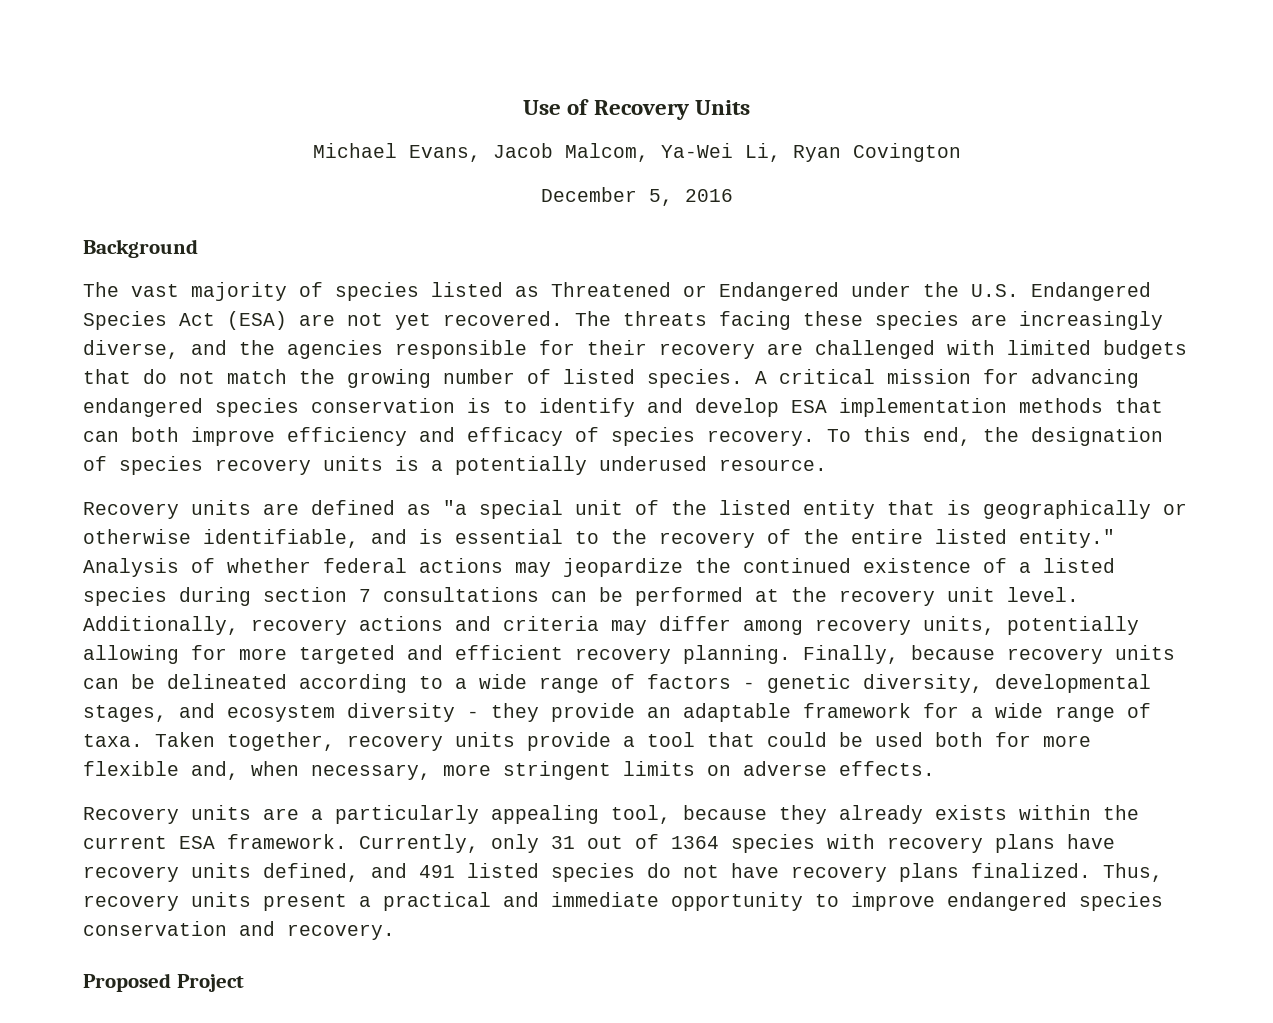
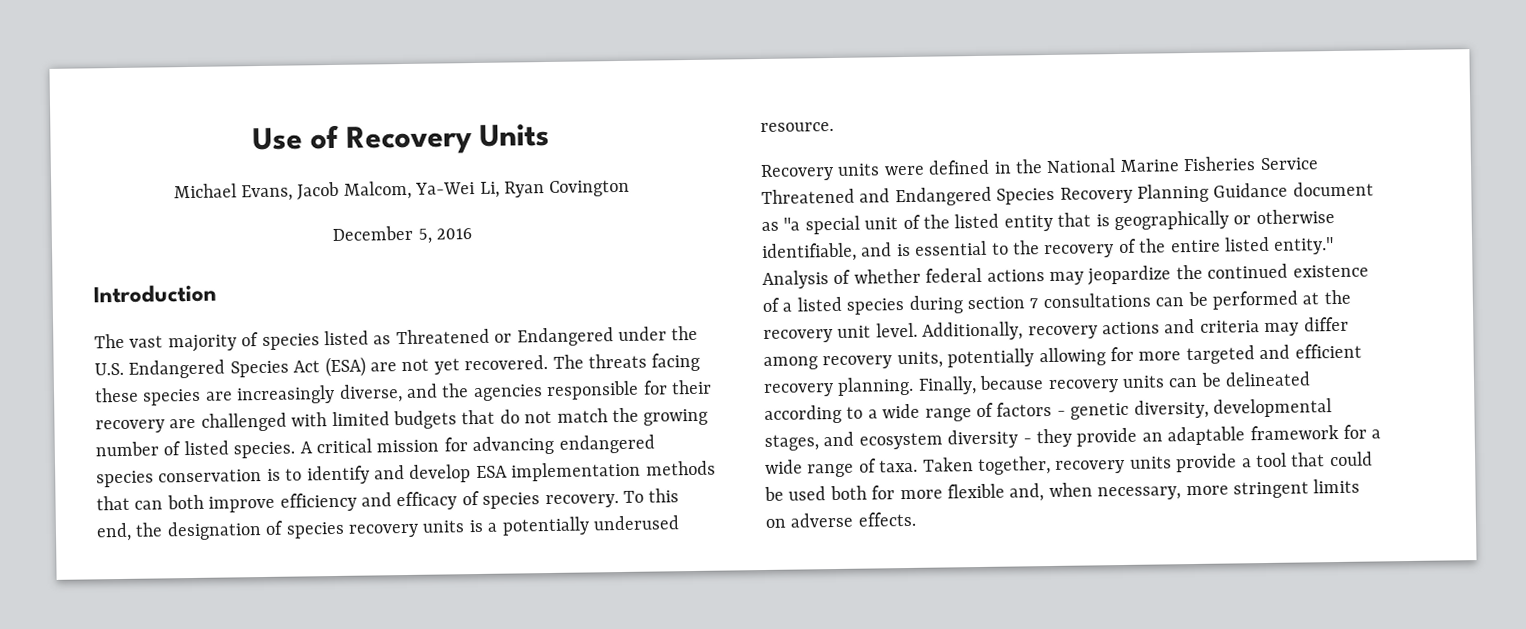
[83,239,198,258] Background -> [93,284,217,304] Introduction
[263,500,395,515] are defined -> [883,156,1319,176] [761,181,1374,207] were defined in the National Marine Fisheries Service Threatened and Endangered Species Recovery Planning Guidance document
[83,805,1139,824] [83,834,1115,853] [83,863,1163,882] [83,892,1163,911] [83,921,395,940] [83,973,244,992] // Recovery units are a particularly appealing tool, because they already exists within the current ESA framework. Currently, only 31 out of 1364 species with recovery plans have recovery units defined, and 491 listed species do not have recovery plans finalized. Thus, recovery units present a practical and immediate opportunity to improve endangered species conservation and recovery. // Proposed Project -> (916, 519) none

